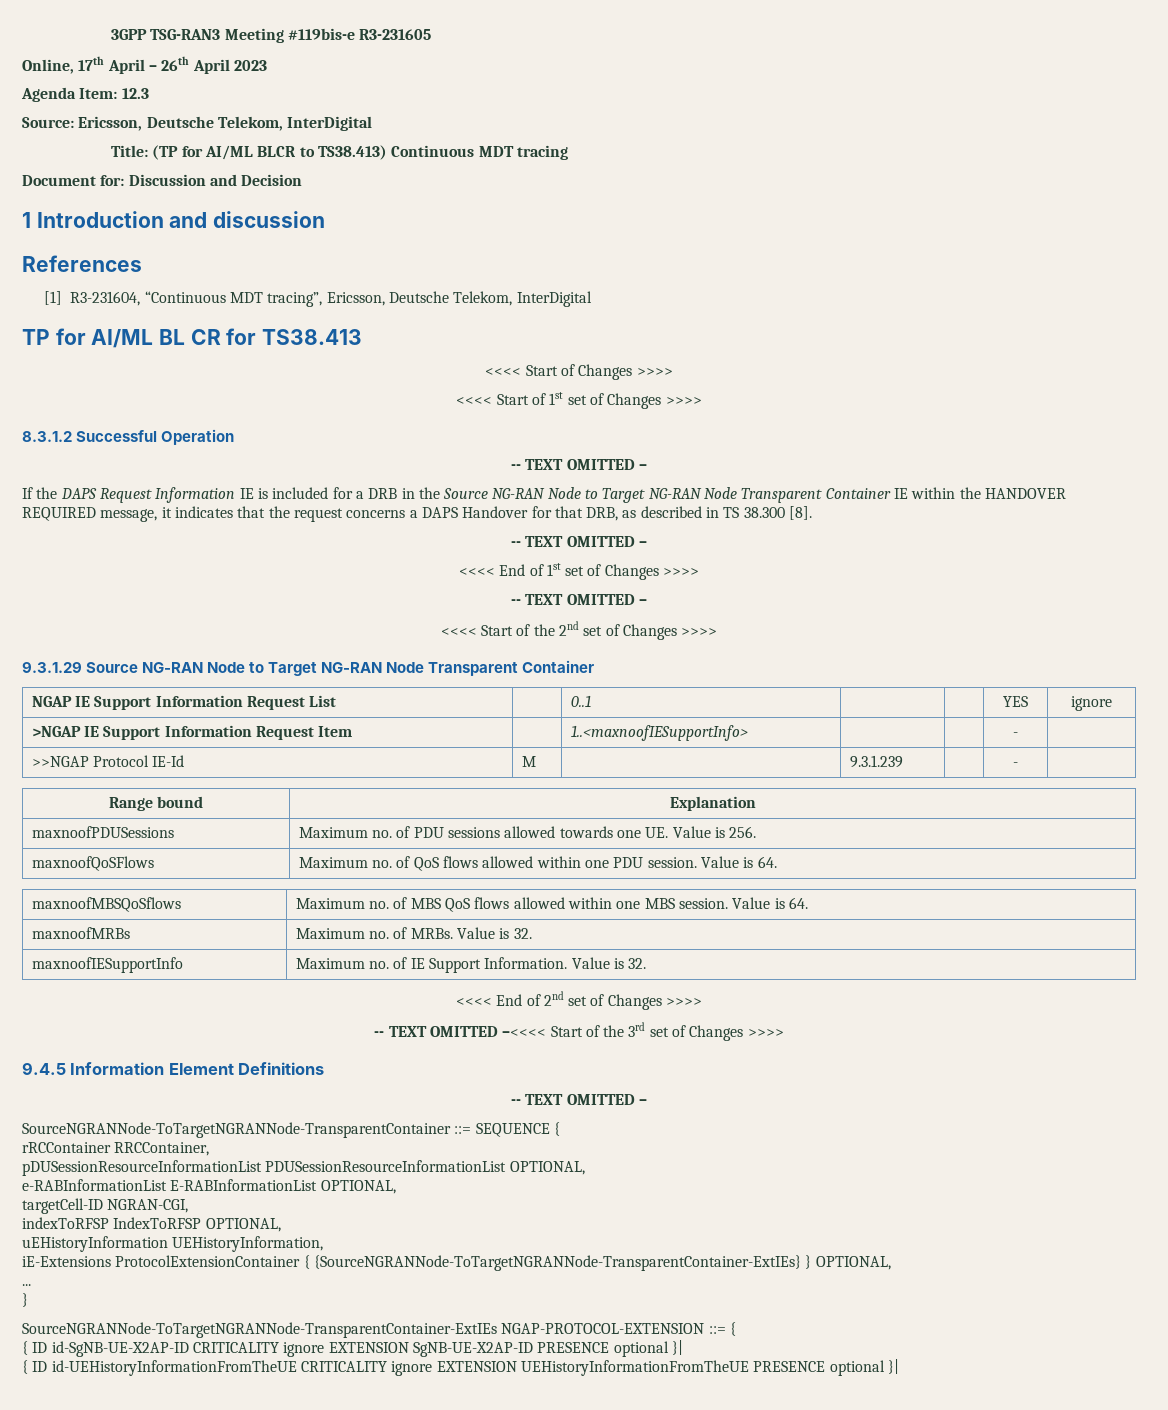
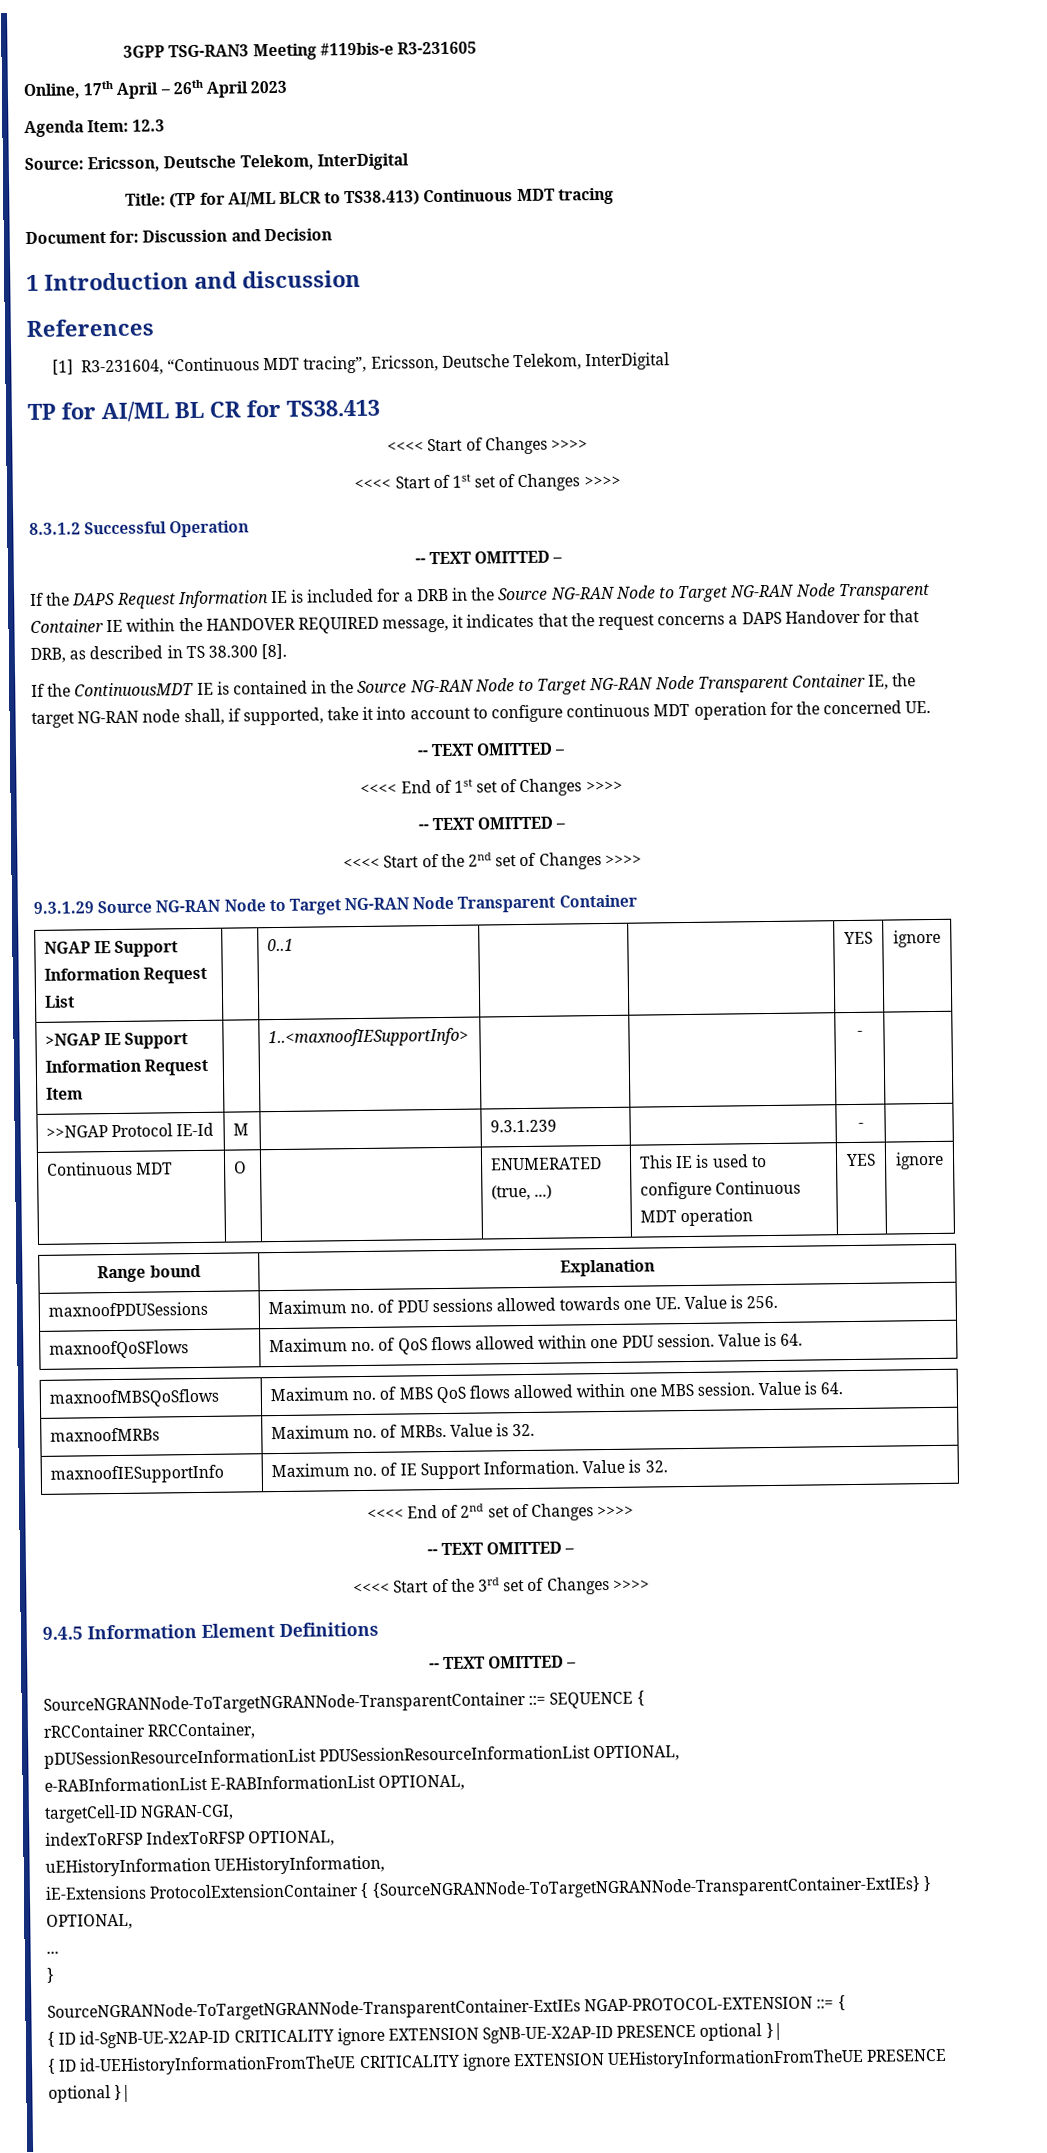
(813, 513) none -> [31,673,917,697] [31,700,932,728] // If the ContinuousMDT IE is contained in the Source NG-RAN Node to Target NG-RAN Node Transparent Container IE, the target NG-RAN node shall, if supported, take it into account to configure continuous MDT operation for the concerned UE.
(1018, 764) none -> [47,1161,174,1176] [234,1161,248,1174] [490,1157,603,1171] [491,1184,553,1201] [639,1154,767,1169] [640,1180,802,1200] [640,1208,754,1227] [845,1153,876,1167] [895,1151,944,1170] // Continuous MDT | O | | ENUMERATED (true, ...) | This IE is used to configure Continuous MDT operation | YES | ignore
[502,1029,547,1037] –<<<< -> [564,1548,575,1554] [353,1582,391,1594] – // <<<<

